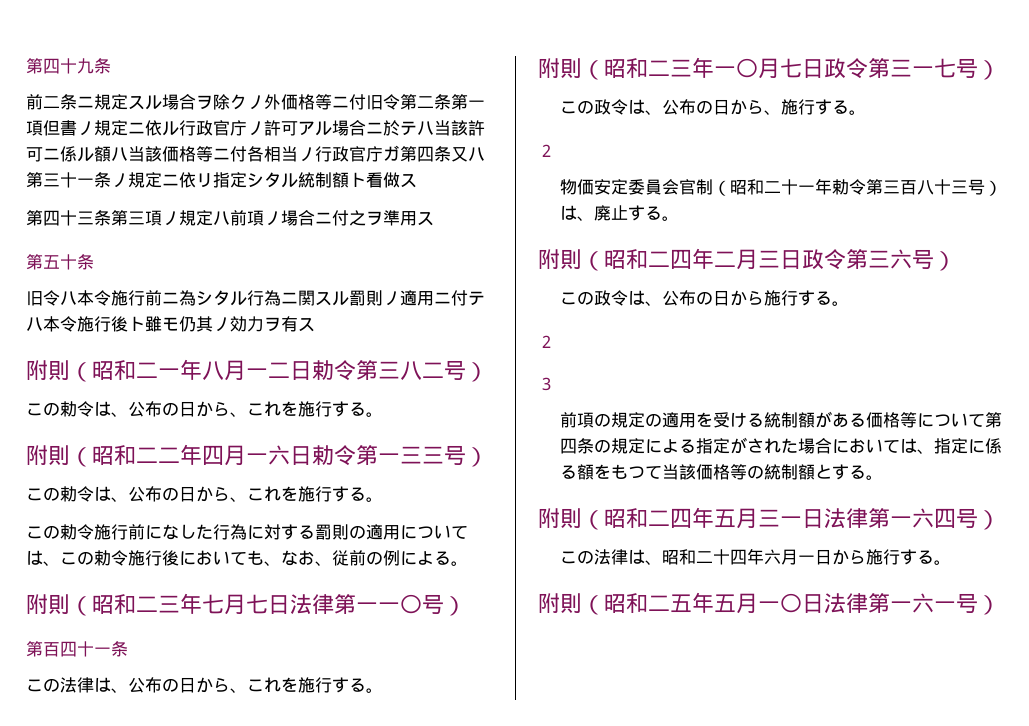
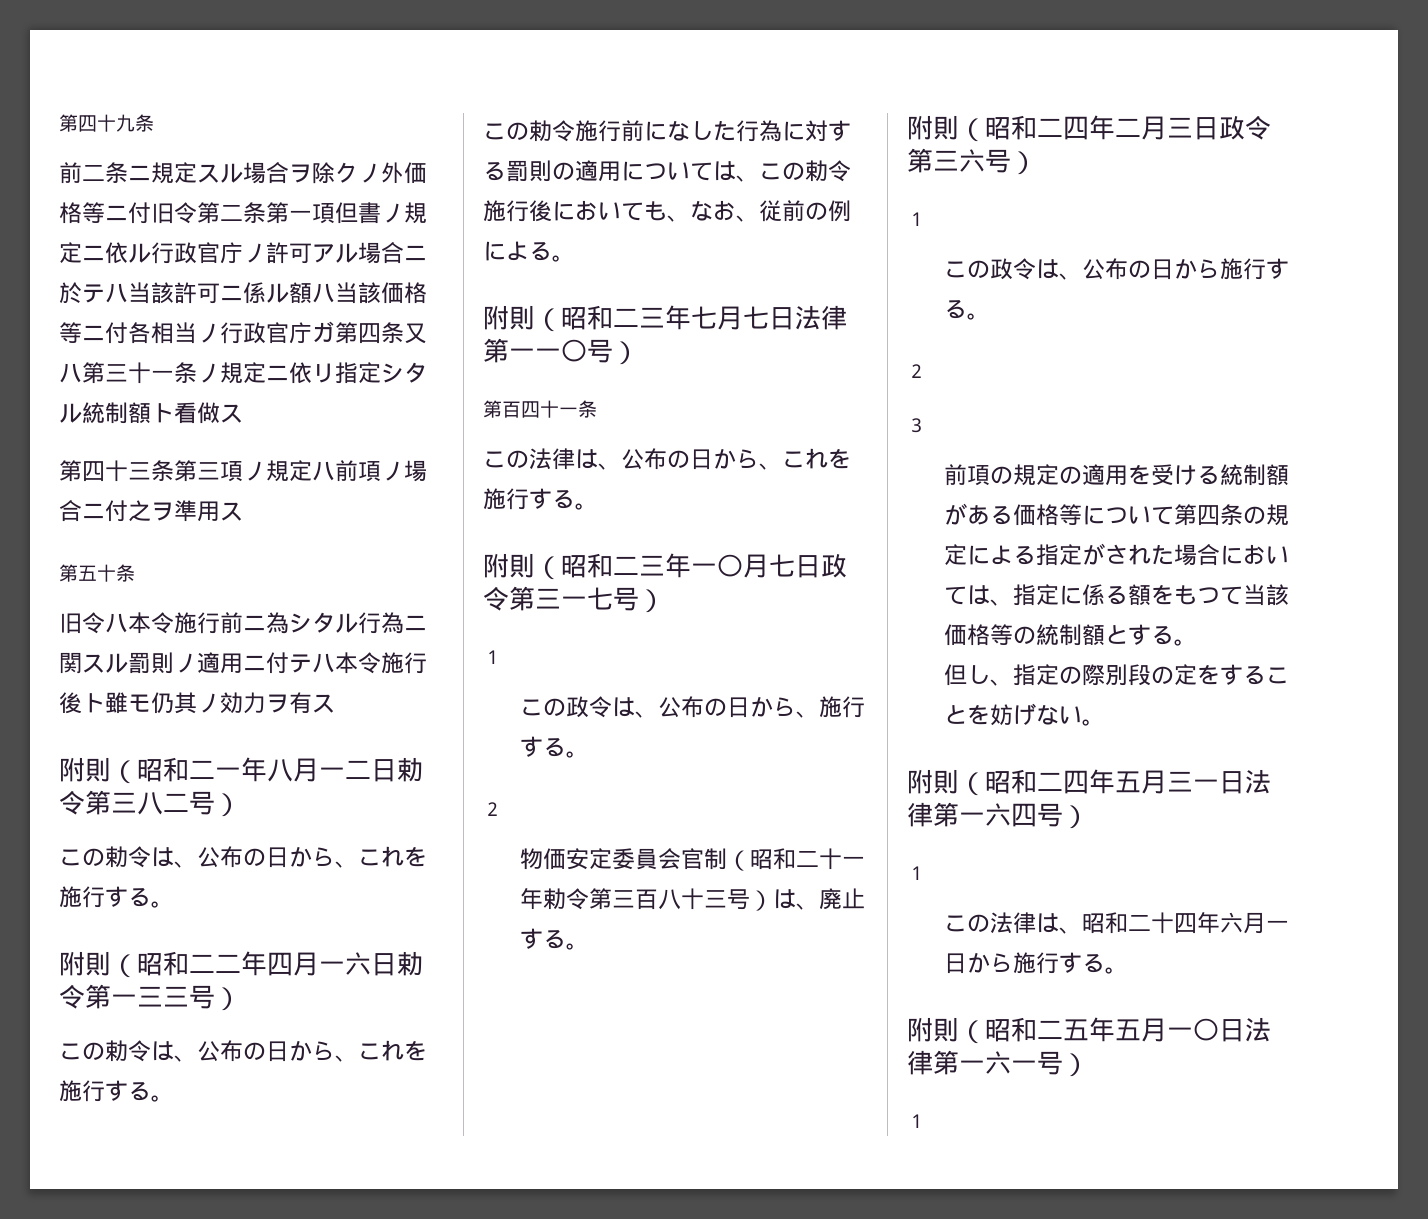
(1000, 70) none -> [483,650,502,664] // １
(956, 261) none -> [907,212,926,226] // １
(884, 477) none -> [944,664,1290,686] [944,703,1106,726] // 但し、指定の際別段の定をすることを妨げない。
(1000, 520) none -> [907,866,926,880] // １
(1000, 605) none -> [907,1114,926,1128] // １

